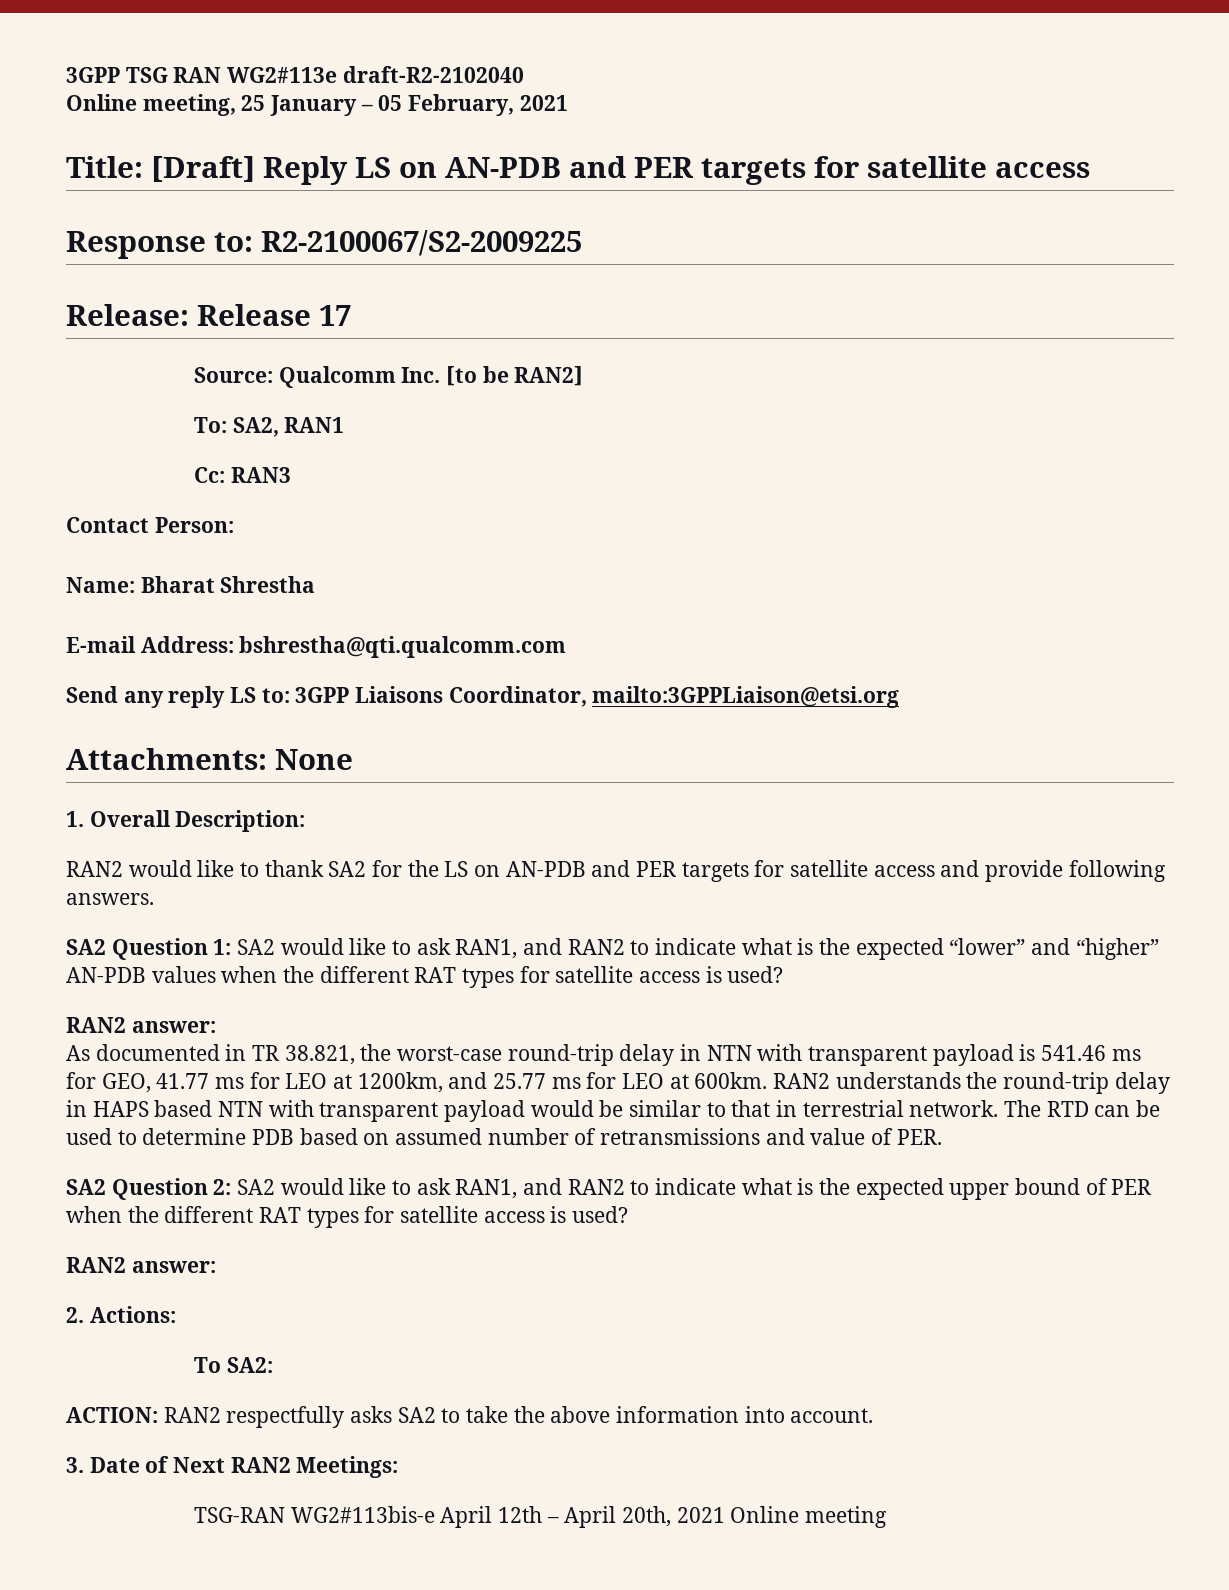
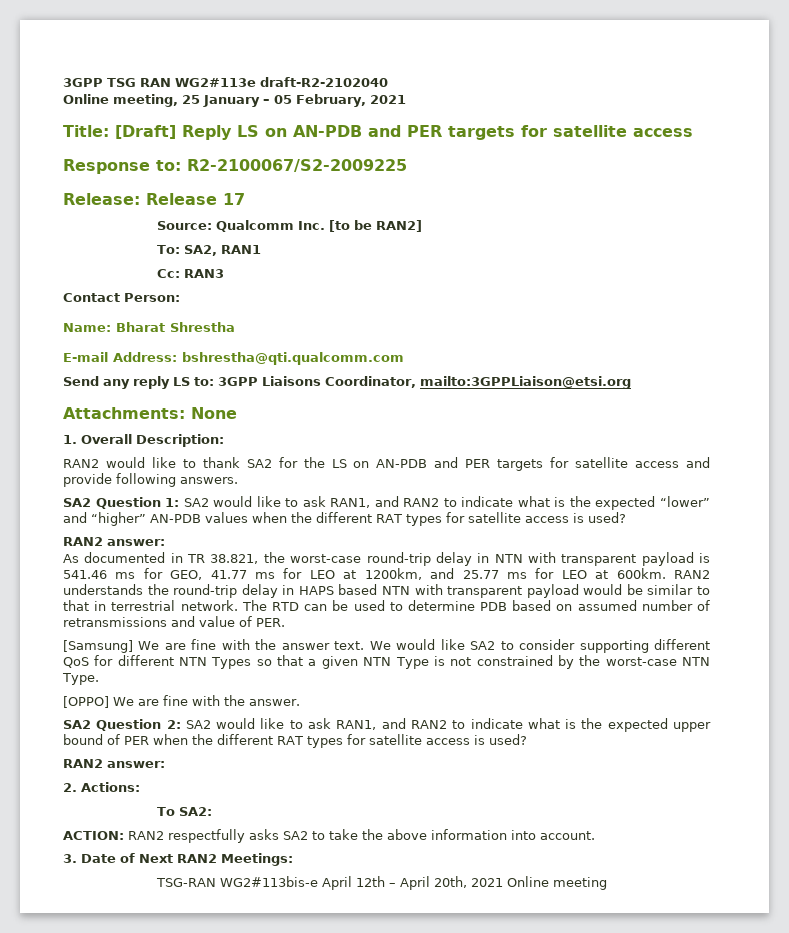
(942, 1137) none -> [63,639,710,653] [63,655,710,669] [62,673,99,685] [63,695,300,708] // [Samsung] We are fine with the answer text. We would like SA2 to consider supporting different QoS for different NTN Types so that a given NTN Type is not constrained by the worst-case NTN Type. // [OPPO] We are fine with the answer.

